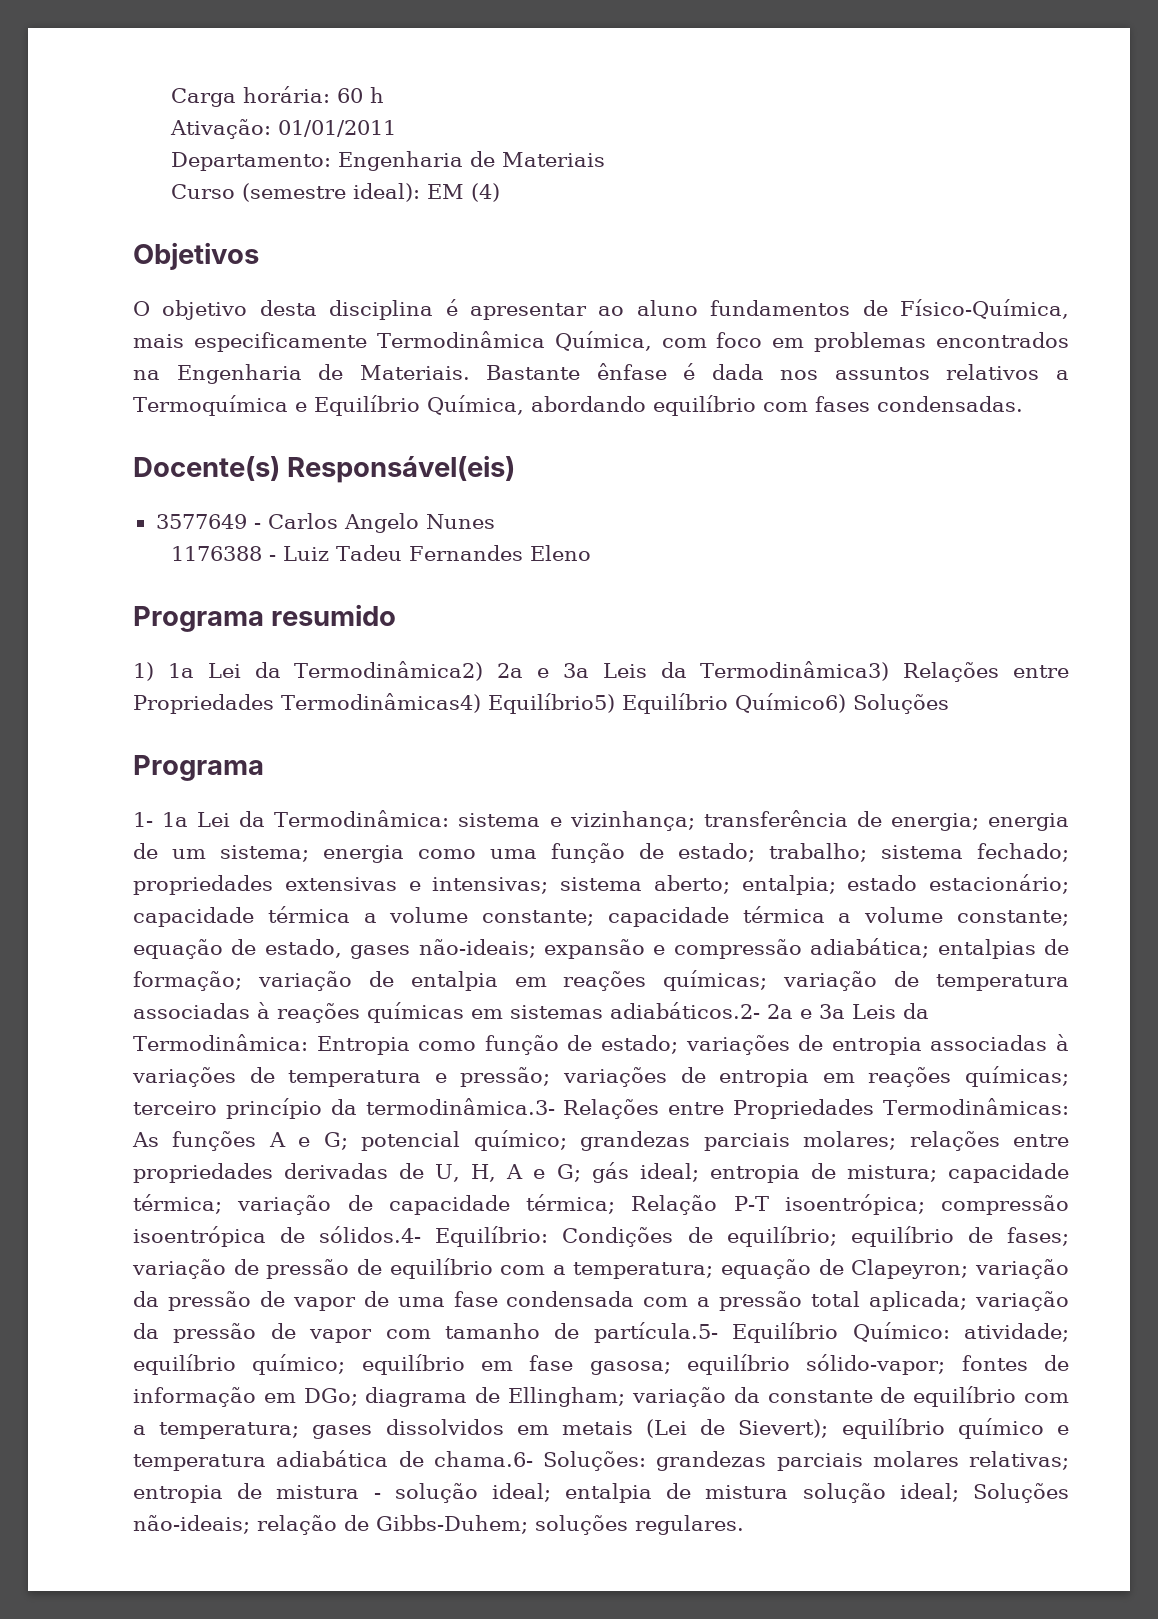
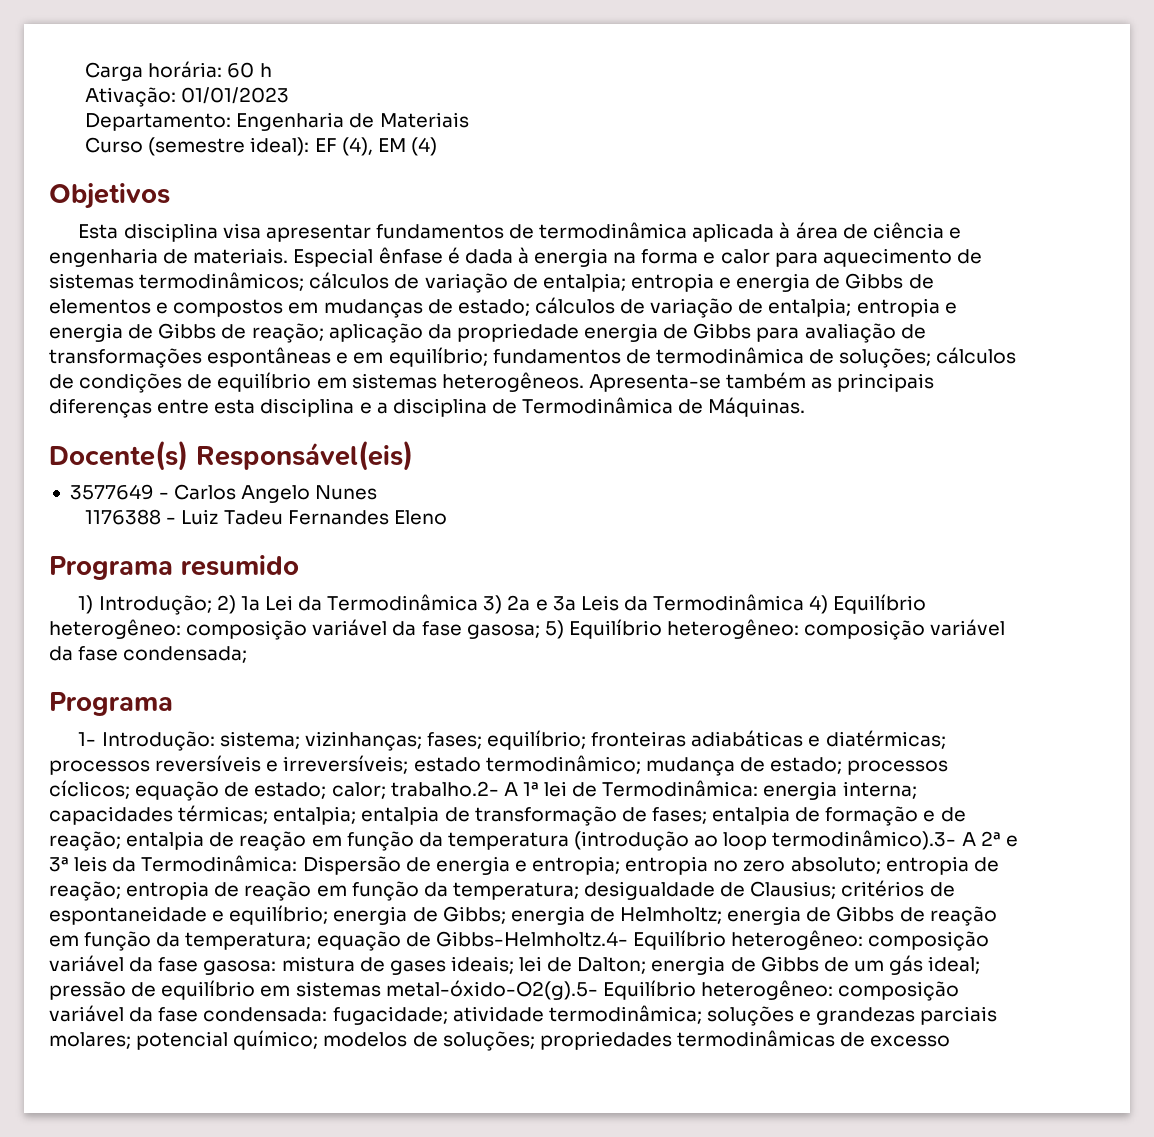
[278,120,397,137] 01/01/2011 -> [181,87,290,104] 01/01/2023
(421, 192) none -> [314,137,373,156] EF (4),
[133,299,1069,320] [133,331,1069,352] [133,363,1069,384] [133,395,1023,416] O objetivo desta disciplina é apresentar ao aluno fundamentos de Físico-Química, mais especificamente Termodinâmica Química, com foco em problemas encontrados na Engenharia de Materiais. Bastante ênfase é dada nos assuntos relativos a Termoquímica e Equilíbrio Química, abordando equilíbrio com fases condensadas. -> [78,222,961,242] [49,247,982,267] [49,272,934,293] [49,297,957,318] [49,323,926,343] [49,347,1017,368] [49,372,935,393] [49,397,806,418] Esta disciplina visa apresentar fundamentos de termodinâmica aplicada à área de ciência e engenharia de materiais. Especial ênfase é dada à energia na forma e calor para aquecimento de sistemas termodinâmicos; cálculos de variação de entalpia; entropia e energia de Gibbs de elementos e compostos em mudanças de estado; cálculos de variação de entalpia; entropia e energia de Gibbs de reação; aplicação da propriedade energia de Gibbs para avaliação de transformações espontâneas e em equilíbrio; fundamentos de termodinâmica de soluções; cálculos de condições de equilíbrio em sistemas heterogêneos. Apresenta-se também as principais diferenças entre esta disciplina e a disciplina de Termodinâmica de Máquinas.
[167,661,1069,682] [133,693,949,714] [133,755,264,781] [133,810,1069,831] [133,843,1069,863] [133,874,1069,895] [133,906,1070,927] [133,938,1069,959] [133,970,1070,991] [133,1002,929,1023] [133,1034,1069,1055] [132,1066,1069,1087] [133,1098,1070,1119] [132,1130,1069,1151] [133,1162,1069,1183] [133,1194,1069,1215] [133,1226,1069,1247] [132,1258,1069,1279] [133,1291,1069,1311] [133,1322,1069,1343] [133,1354,1069,1375] [133,1386,1070,1407] [133,1418,1069,1439] [133,1450,1069,1471] [133,1483,1069,1503] [133,1515,744,1535] 1a Lei da Termodinâmica2) 2a e 3a Leis da Termodinâmica3) Relações entre Propriedades Termodinâmicas4) Equilíbrio5) Equilíbrio Químico6) Soluções // Programa // 1- 1a Lei da Termodinâmica: sistema e vizinhança; transferência de energia; energia de um sistema; energia como uma função de estado; trabalho; sistema fechado; propriedades extensivas e intensivas; sistema aberto; entalpia; estado estacionário; capacidade térmica a volume constante; capacidade térmica a volume constante; equação de estado, gases não-ideais; expansão e compressão adiabática; entalpias de formação; variação de entalpia em reações químicas; variação de temperatura associadas à reações químicas em sistemas adiabáticos.2- 2a e 3a Leis da Termodinâmica: Entropia como função de estado; variações de entropia associadas à variações de temperatura e pressão; variações de entropia em reações químicas; terceiro princípio da termodinâmica.3- Relações entre Propriedades Termodinâmicas: As funções A e G; potencial químico; grandezas parciais molares; relações entre propriedades derivadas de U, H, A e G; gás ideal; entropia de mistura; capacidade térmica; variação de capacidade térmica; Relação P-T isoentrópica; compressão isoentrópica de sólidos.4- Equilíbrio: Condições de equilíbrio; equilíbrio de fases; variação de pressão de equilíbrio com a temperatura; equação de Clapeyron; variação da pressão de vapor de uma fase condensada com a pressão total aplicada; variação da pressão de vapor com tamanho de partícula.5- Equilíbrio Químico: atividade; equilíbrio químico; equilíbrio em fase gasosa; equilíbrio sólido-vapor; fontes de informação em DGo; diagrama de Ellingham; variação da constante de equilíbrio com a temperatura; gases dissolvidos em metais (Lei de Sievert); equilíbrio químico e temperatura adiabática de chama.6- Soluções: grandezas parciais molares relativas; entropia de mistura - solução ideal; entalpia de mistura solução ideal; Soluções não-ideais; relação de Gibbs-Duhem; soluções regulares. -> [98,594,927,615] [49,619,1006,640] [49,646,248,663] [49,692,173,716] [78,730,946,751] [49,755,949,776] [49,780,917,801] [49,805,966,826] [49,830,1018,851] [49,855,999,875] [49,880,955,901] [49,905,997,926] [49,930,990,951] [49,955,981,975] [49,980,960,1001] [49,1005,998,1026] [49,1030,951,1051] Introdução; 2) 1a Lei da Termodinâmica 3) 2a e 3a Leis da Termodinâmica 4) Equilíbrio heterogêneo: composição variável da fase gasosa; 5) Equilíbrio heterogêneo: composição variável da fase condensada; // Programa // 1- Introdução: sistema; vizinhanças; fases; equilíbrio; fronteiras adiabáticas e diatérmicas; processos reversíveis e irreversíveis; estado termodinâmico; mudança de estado; processos cíclicos; equação de estado; calor; trabalho.2- A 1ª lei de Termodinâmica: energia interna; capacidades térmicas; entalpia; entalpia de transformação de fases; entalpia de formação e de reação; entalpia de reação em função da temperatura (introdução ao loop termodinâmico).3- A 2ª e 3ª leis da Termodinâmica: Dispersão de energia e entropia; entropia no zero absoluto; entropia de reação; entropia de reação em função da temperatura; desigualdade de Clausius; critérios de espontaneidade e equilíbrio; energia de Gibbs; energia de Helmholtz; energia de Gibbs de reação em função da temperatura; equação de Gibbs-Helmholtz.4- Equilíbrio heterogêneo: composição variável da fase gasosa: mistura de gases ideais; lei de Dalton; energia de Gibbs de um gás ideal; pressão de equilíbrio em sistemas metal-óxido-O2(g).5- Equilíbrio heterogêneo: composição variável da fase condensada: fugacidade; atividade termodinâmica; soluções e grandezas parciais molares; potencial químico; modelos de soluções; propriedades termodinâmicas de excesso

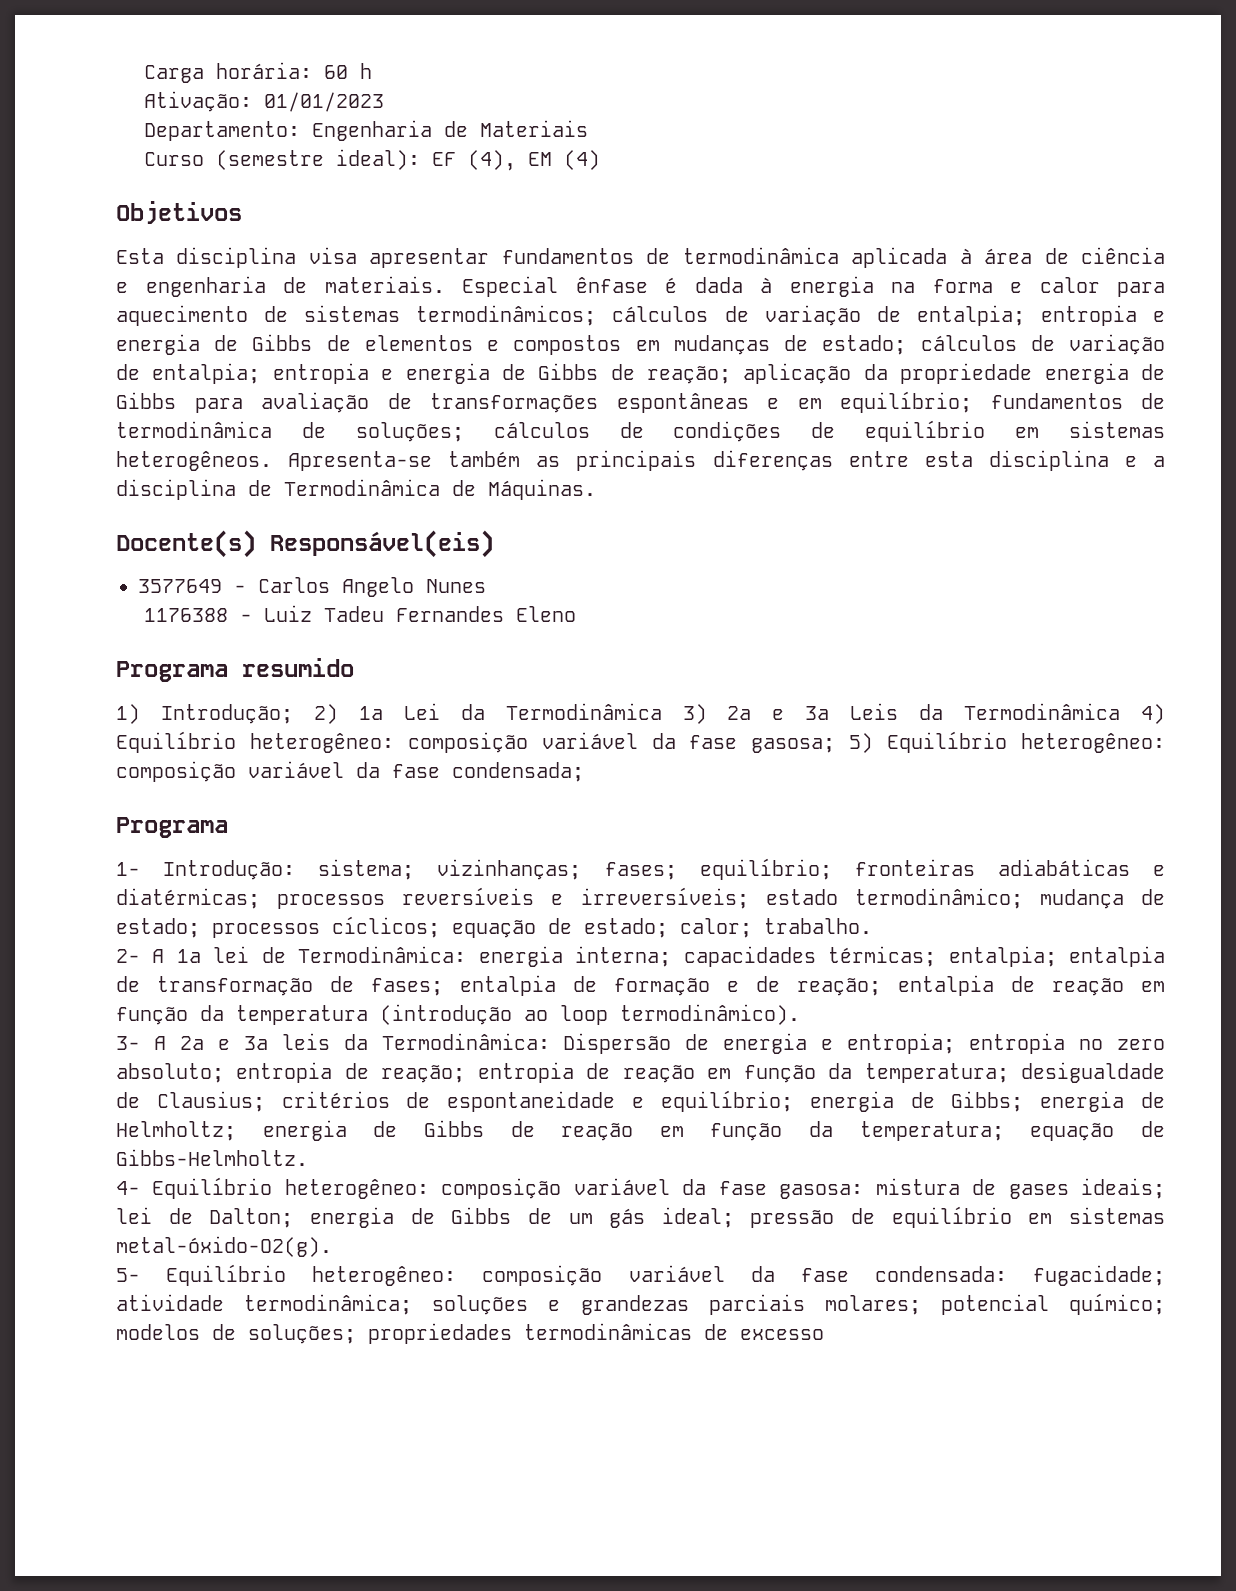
[390,781,499,797] trabalho.2- -> [764,918,872,934] [116,949,140,963] trabalho. // 2-
[772,830,957,850] termodinâmico).3- -> [620,1004,800,1025] [116,1036,140,1050] termodinâmico). // 3-
[435,931,628,947] Gibbs-Helmholtz.4- -> [116,1149,308,1166] [116,1181,140,1195] Gibbs-Helmholtz. // 4-
[385,980,598,1000] metal-óxido-O2(g).5- -> [116,1236,332,1257] [116,1268,140,1282] metal-óxido-O2(g). // 5-

